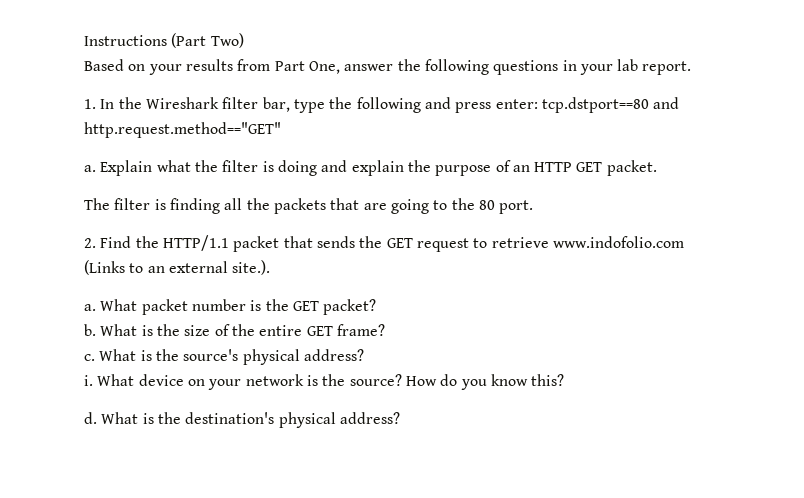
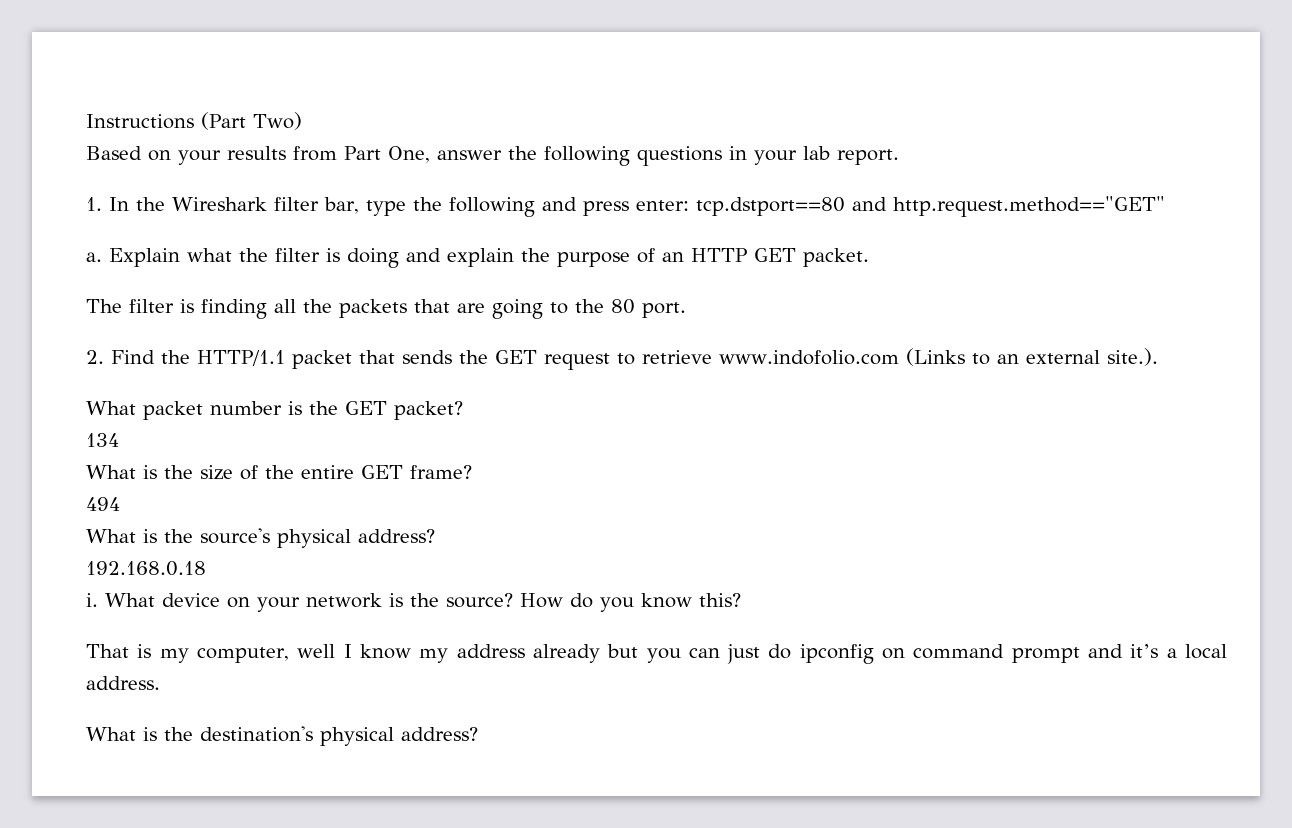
[84,304,96,311] a. -> (1158, 357) none
[84,324,96,336] b. -> [86,433,119,447] 134 //
[84,354,95,361] c. -> [86,497,120,511] 494 //
(364, 355) none -> [86,561,206,576] // 192.168.0.18
[84,412,97,424] d. -> [86,644,1227,664] [86,676,160,690] That is my computer, well I know my address already but you can just do ipconfig on command prompt and it’s a local address. //

